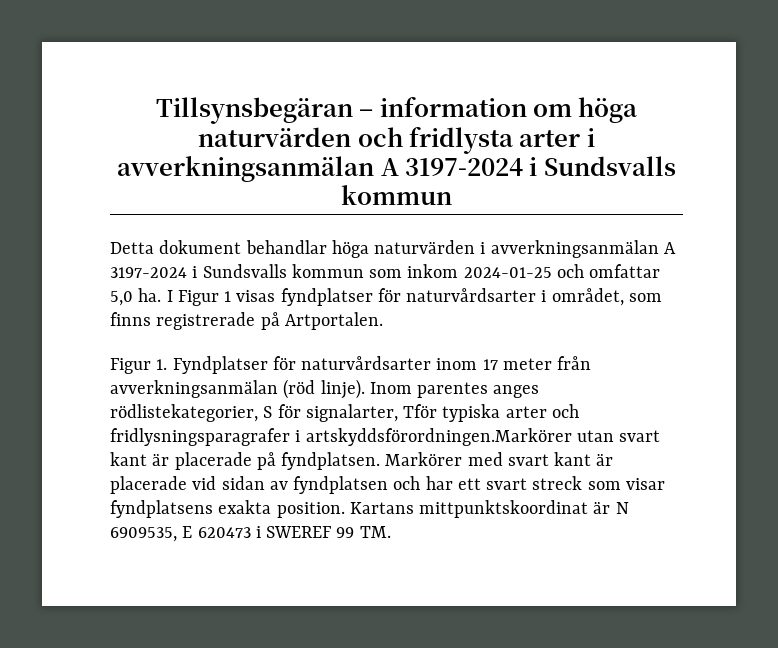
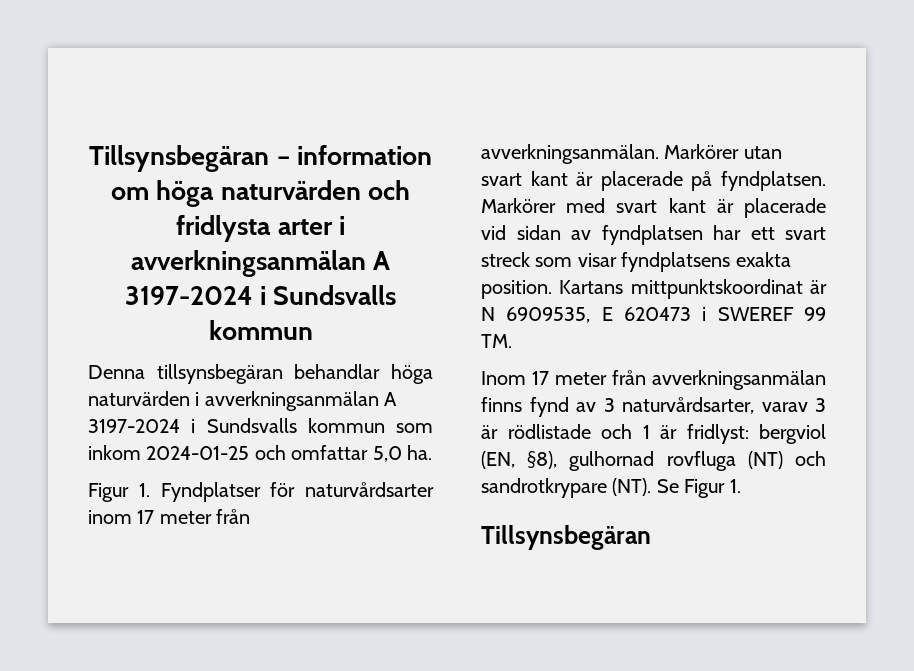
[110,240,242,254] Detta dokument -> [88,364,283,384] Denna tillsynsbegäran
[166,288,662,306] [110,312,383,330] I Figur 1 visas fyndplatser för naturvårdsarter i området, som finns registrerade på Artportalen. -> (432, 452) none
[110,379,540,399] [110,404,579,422] [110,428,572,446] avverkningsanmälan (röd linje). Inom parentes anges rödlistekategorier, S för signalarter, Tför typiska arter och fridlysningsparagrafer i artskyddsförordningen.Markörer -> [481,144,740,164] avverkningsanmälan. Markörer
[393,476,421,490] och -> (703, 235) none
(391, 532) none -> [481,370,826,390] [481,397,826,417] [481,424,826,444] [481,451,826,471] [481,478,741,498] [481,525,651,550] // Inom 17 meter från avverkningsanmälan finns fynd av 3 naturvårdsarter, varav 3 är rödlistade och 1 är fridlyst: bergviol (EN, §8), gulhornad rovfluga (NT) och sandrotkrypare (NT). Se Figur 1. // Tillsynsbegäran

